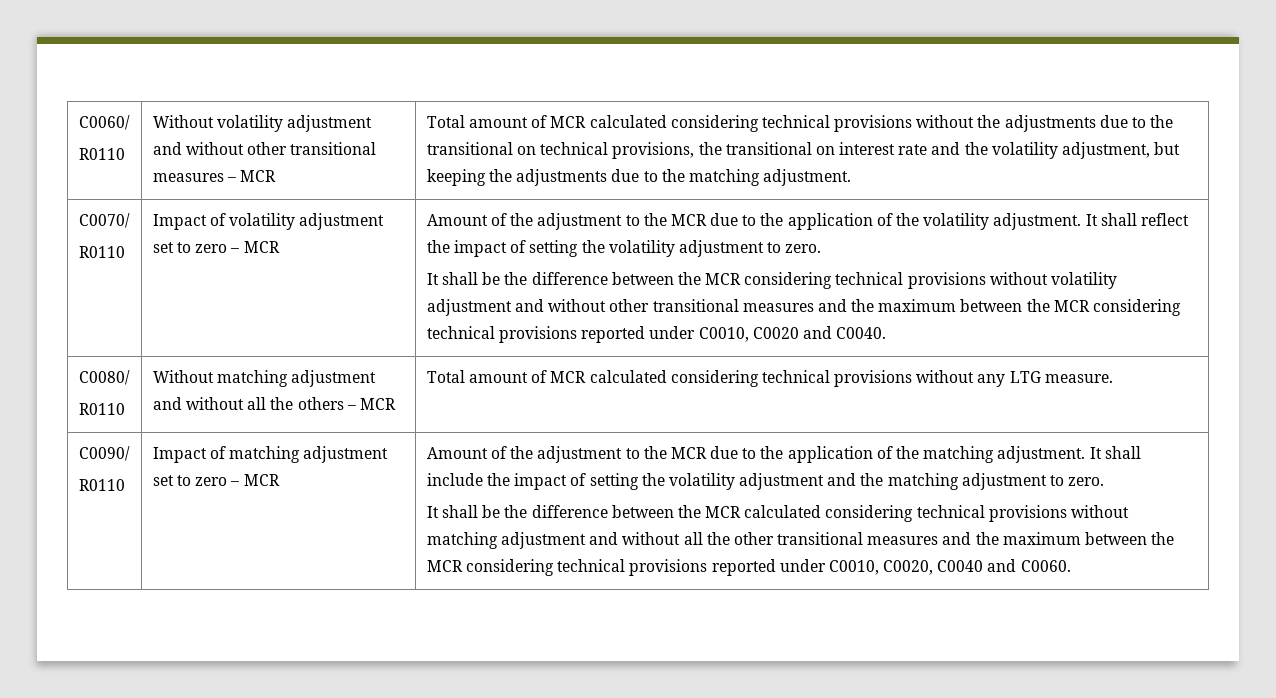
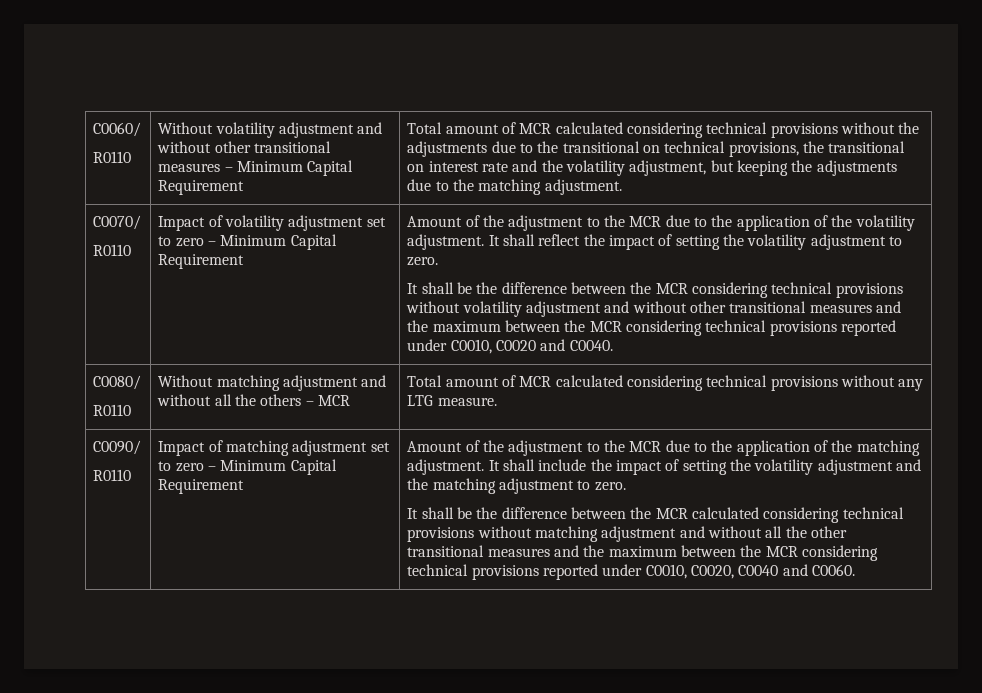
[240,170,277,182] MCR -> [237,160,354,176] [158,180,245,195] Minimum Capital Requirement
[243,241,280,253] MCR -> [220,234,337,250] [158,254,245,269] Minimum Capital Requirement
[243,474,280,486] MCR -> [220,459,337,475] [158,479,245,494] Minimum Capital Requirement

